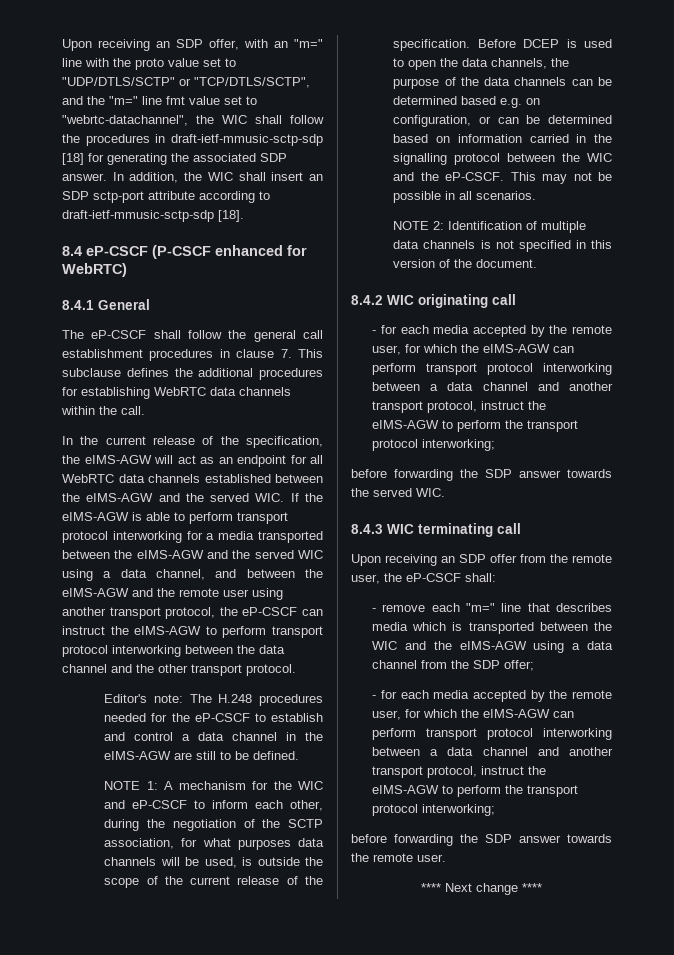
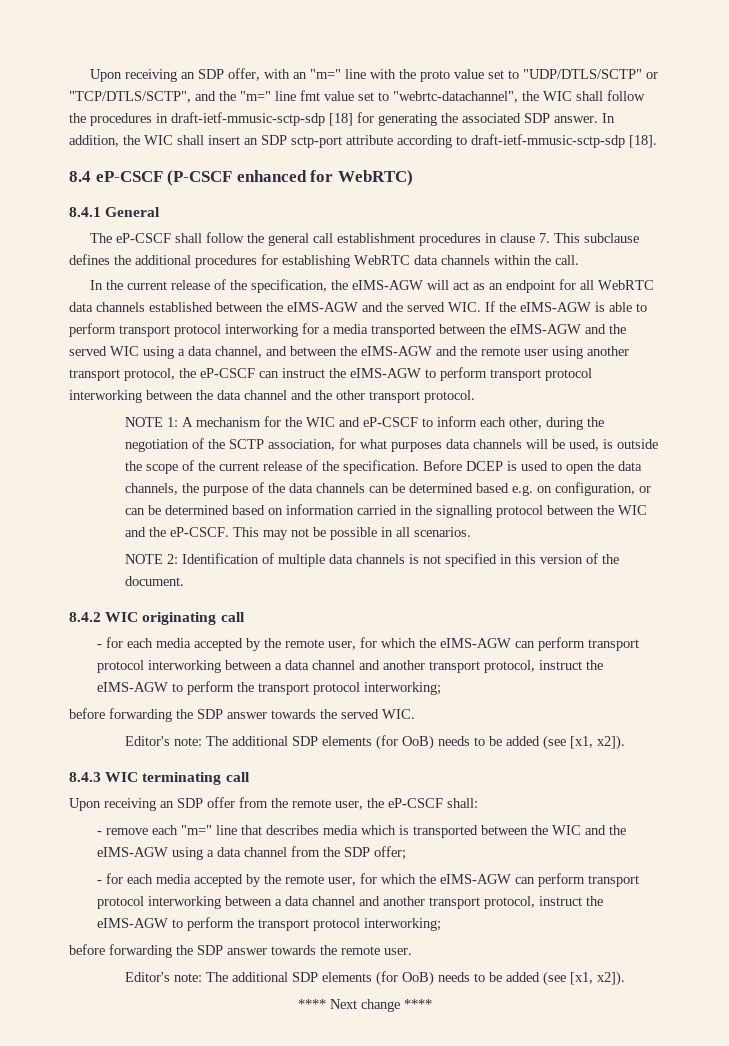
[104,694,323,706] [104,713,323,722] [104,732,323,741] [104,751,300,760] // Editor's note: The H.248 procedures needed for the eP-CSCF to establish and control a data channel in the eIMS-AGW are still to be defined. -> (475, 396) none
(445, 492) none -> [124,735,625,750] // Editor's note: The additional SDP elements (for OoB) needs to be added (see [x1, x2]).
(446, 858) none -> [124,971,625,986] // Editor's note: The additional SDP elements (for OoB) needs to be added (see [x1, x2]).

